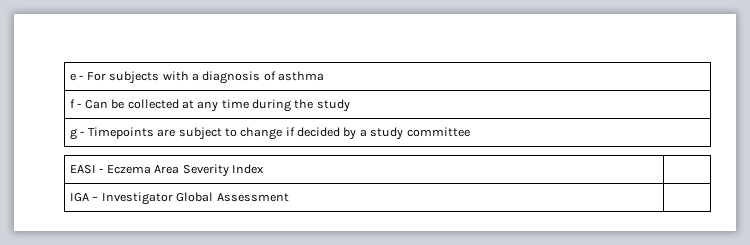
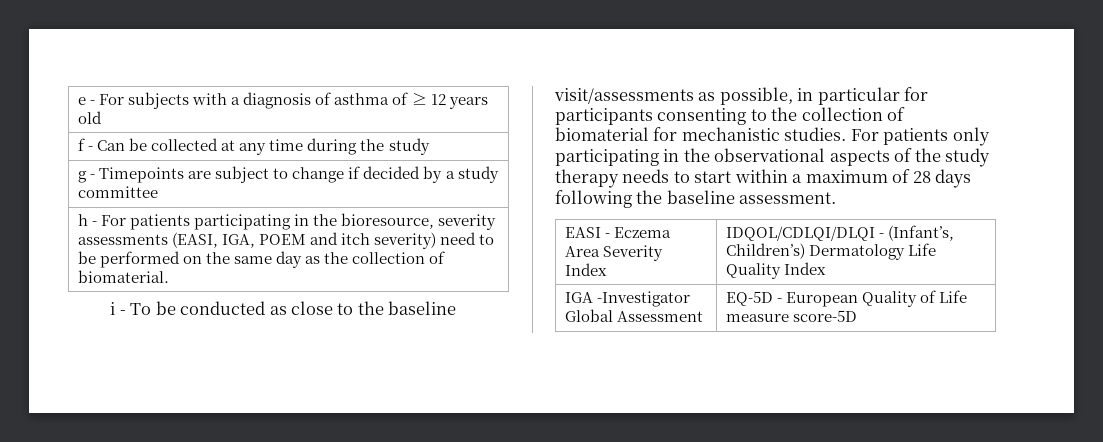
(325, 76) none -> [392,92,488,109] [77,111,102,124] of ≥ 12 years old
(470, 132) none -> [77,213,497,230] [77,232,495,249] [77,251,446,268] [77,270,169,283] [110,301,457,315] [554,87,929,105] [555,107,906,125] [555,127,990,146] [555,148,991,167] [555,169,972,188] [555,190,837,208] // h - For patients participating in the bioresource, severity assessments (EASI, IGA, POEM and itch severity) need to be performed on the same day as the collection of biomaterial. // i - To be conducted as close to the baseline visit/assessments as possible, in particular for participants consenting to the collection of biomaterial for mechanistic studies. For patients only participating in the observational aspects of the study therapy needs to start within a maximum of 28 days following the baseline assessment.
(264, 169) none -> [725,225,955,241] [725,243,937,260] [725,262,827,279] IDQOL/CDLQI/DLQI - (Infant’s, Children’s) Dermatology Life Quality Index
[92,192,173,205] – Investigator -> [597,291,691,307] -Investigator
(289, 197) none -> [725,290,968,307] [725,310,858,322] EQ-5D - European Quality of Life measure score-5D

